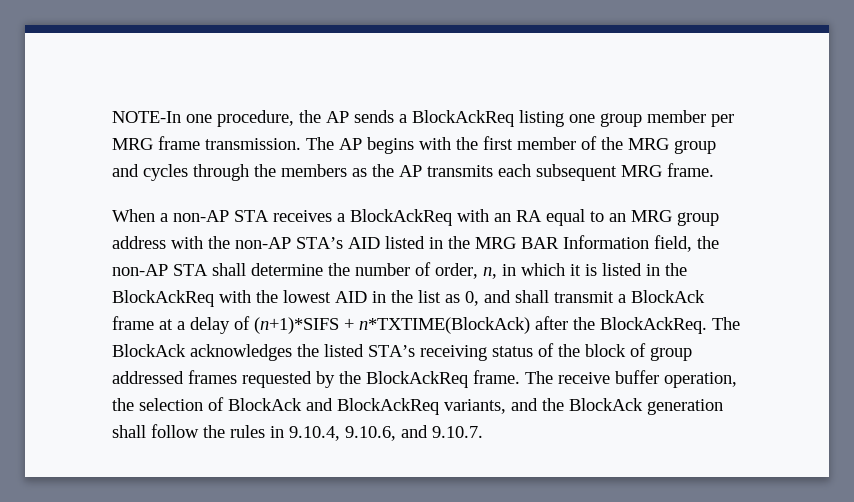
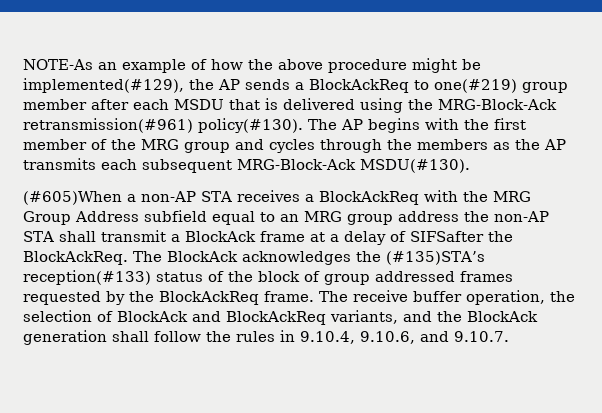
[112,110,294,127] NOTE-In one procedure, -> [23,58,481,73] [23,78,184,93] NOTE-As an example of how the above procedure might be implemented(#129),
[519,110,734,127] [112,136,301,150] listing one group member per MRG frame transmission. -> [414,79,568,93] [23,98,557,113] [23,118,303,133] to one(#219) group member after each MSDU that is delivered using the MRG-Block-Ack retransmission(#961) policy(#130).
[621,163,714,177] [112,209,155,222] MRG frame. // When -> [237,159,470,173] [23,191,122,205] MRG-Block-Ack MSDU(#130). // (#605)When
[494,210,542,222] an RA -> [463,191,531,202] [23,210,207,225] the MRG Group Address subfield
[171,235,719,252] [112,262,687,279] [112,290,511,307] with the non-AP STA’s AID listed in the MRG BAR Information field, the non-AP STA shall determine the number of order, n, in which it is listed in the BlockAckReq with the lowest AID in the list as 0, and -> [464,211,549,222] [23,231,54,242] the non-AP STA
[254,316,568,334] (n+1)*SIFS + n*TXTIME(BlockAck) after -> [410,231,484,242] SIFSafter
[324,344,487,361] listed STA’s receiving -> [386,251,485,265] [23,270,151,285] (#135)STA’s reception(#133)

